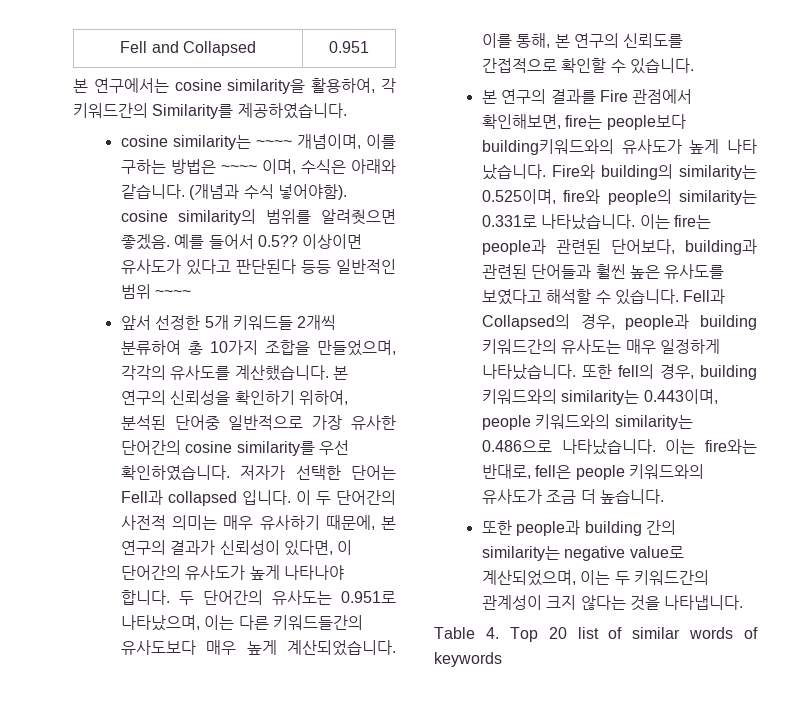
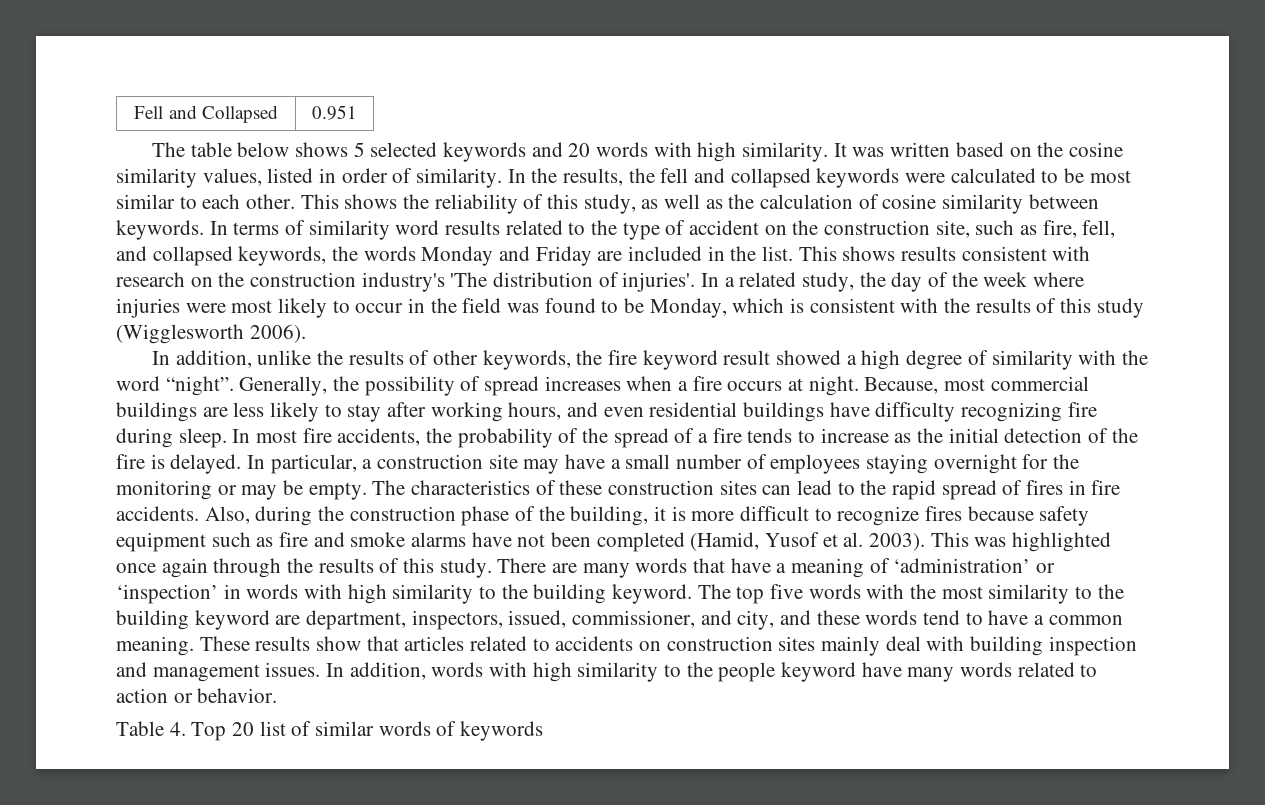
[73,78,397,94] [73,103,347,119] [120,134,396,150] [120,159,396,174] [120,184,347,200] [120,209,396,225] [120,234,363,250] [120,259,396,275] [120,284,192,299] [120,315,337,330] [120,340,396,356] [120,365,348,381] [120,390,348,405] [120,415,396,430] [120,440,349,456] [120,465,396,481] [120,490,396,506] [120,515,396,530] [120,540,353,556] [120,565,344,580] [120,590,396,605] [120,615,363,631] [120,640,396,656] [481,33,684,48] [481,58,694,74] [481,89,693,104] [481,114,686,130] [481,139,757,155] [481,164,757,180] [481,189,757,205] [481,214,711,230] [481,239,757,255] [481,264,725,279] [481,289,726,305] [481,314,757,330] [481,339,720,354] [481,364,757,380] [481,389,718,405] [481,414,693,430] [481,439,757,455] [481,464,704,480] [481,489,664,504] [481,520,676,536] [481,546,684,561] [481,570,709,586] [481,595,744,611] 본 연구에서는 cosine similarity을 활용하여, 각 키워드간의 Similarity를 제공하였습니다. // cosine similarity는 ~~~~ 개념이며, 이를 구하는 방법은 ~~~~ 이며, 수식은 아래와 같습니다. (개념과 수식 넣어야함). cosine similarity의 범위를 알려줫으면 좋겠음. 예를 들어서 0.5?? 이상이면 유사도가 있다고 판단된다 등등 일반적인 범위 ~~~~ // 앞서 선정한 5개 키워드들 2개씩 분류하여 총 10가지 조합을 만들었으며, 각각의 유사도를 계산했습니다. 본 연구의 신뢰성을 확인하기 위하여, 분석된 단어중 일반적으로 가장 유사한 단어간의 cosine similarity를 우선 확인하였습니다. 저자가 선택한 단어는 Fell과 collapsed 입니다. 이 두 단어간의 사전적 의미는 매우 유사하기 때문에, 본 연구의 결과가 신뢰성이 있다면, 이 단어간의 유사도가 높게 나타나야 합니다. 두 단어간의 유사도는 0.951로 나타났으며, 이는 다른 키워드들간의 유사도보다 매우 높게 계산되었습니다. 이를 통해, 본 연구의 신뢰도를 간접적으로 확인할 수 있습니다. // 본 연구의 결과를 Fire 관점에서 확인해보면, fire는 people보다 building키워드와의 유사도가 높게 나타 났습니다. Fire와 building의 similarity는 0.525이며, fire와 people의 similarity는 0.331로 나타났습니다. 이는 fire는 people과 관련된 단어보다, building과 관련된 단어들과 훨씬 높은 유사도를 보였다고 해석할 수 있습니다. Fell과 Collapsed의 경우, people과 building 키워드간의 유사도는 매우 일정하게 나타났습니다. 또한 fell의 경우, building 키워드와의 similarity는 0.443이며, people 키워드와의 similarity는 0.486으로 나타났습니다. 이는 fire와는 반대로, fell은 people 키워드와의 유사도가 조금 더 높습니다. // 또한 people과 building 간의 similarity는 negative value로 계산되었으며, 이는 두 키워드간의 관계성이 크지 않다는 것을 나타냅니다. -> [152,142,1123,162] [116,168,1131,188] [116,194,1099,214] [116,220,1116,240] [116,246,1091,266] [116,272,1085,292] [116,298,1144,318] [116,324,306,344] [152,350,1148,370] [116,376,1089,396] [116,402,1097,422] [116,428,1138,448] [116,454,1080,474] [116,480,1121,500] [116,506,1090,526] [116,532,1112,552] [116,558,1056,578] [116,584,1124,604] [116,610,1123,630] [116,636,1137,656] [116,662,1098,682] [116,688,278,703] The table below shows 5 selected keywords and 20 words with high similarity. It was written based on the cosine similarity values, listed in order of similarity. In the results, the fell and collapsed keywords were calculated to be most similar to each other. This shows the reliability of this study, as well as the calculation of cosine similarity between keywords. In terms of similarity word results related to the type of accident on the construction site, such as fire, fell, and collapsed keywords, the words Monday and Friday are included in the list. This shows results consistent with research on the construction industry's 'The distribution of injuries'. In a related study, the day of the week where injuries were most likely to occur in the field was found to be Monday, which is consistent with the results of this study (Wigglesworth 2006). // In addition, unlike the results of other keywords, the fire keyword result showed a high degree of similarity with the word “night”. Generally, the possibility of spread increases when a fire occurs at night. Because, most commercial buildings are less likely to stay after working hours, and even residential buildings have difficulty recognizing fire during sleep. In most fire accidents, the probability of the spread of a fire tends to increase as the initial detection of the fire is delayed. In particular, a construction site may have a small number of employees staying overnight for the monitoring or may be empty. The characteristics of these construction sites can lead to the rapid spread of fires in fire accidents. Also, during the construction phase of the building, it is more difficult to recognize fires because safety equipment such as fire and smoke alarms have not been completed (Hamid, Yusof et al. 2003). This was highlighted once again through the results of this study. There are many words that have a meaning of ‘administration’ or ‘inspection’ in words with high similarity to the building keyword. The top five words with the most similarity to the building keyword are department, inspectors, issued, commissioner, and city, and these words tend to have a common meaning. These results show that articles related to accidents on construction sites mainly deal with building inspection and management issues. In addition, words with high similarity to the people keyword have many words related to action or behavior.

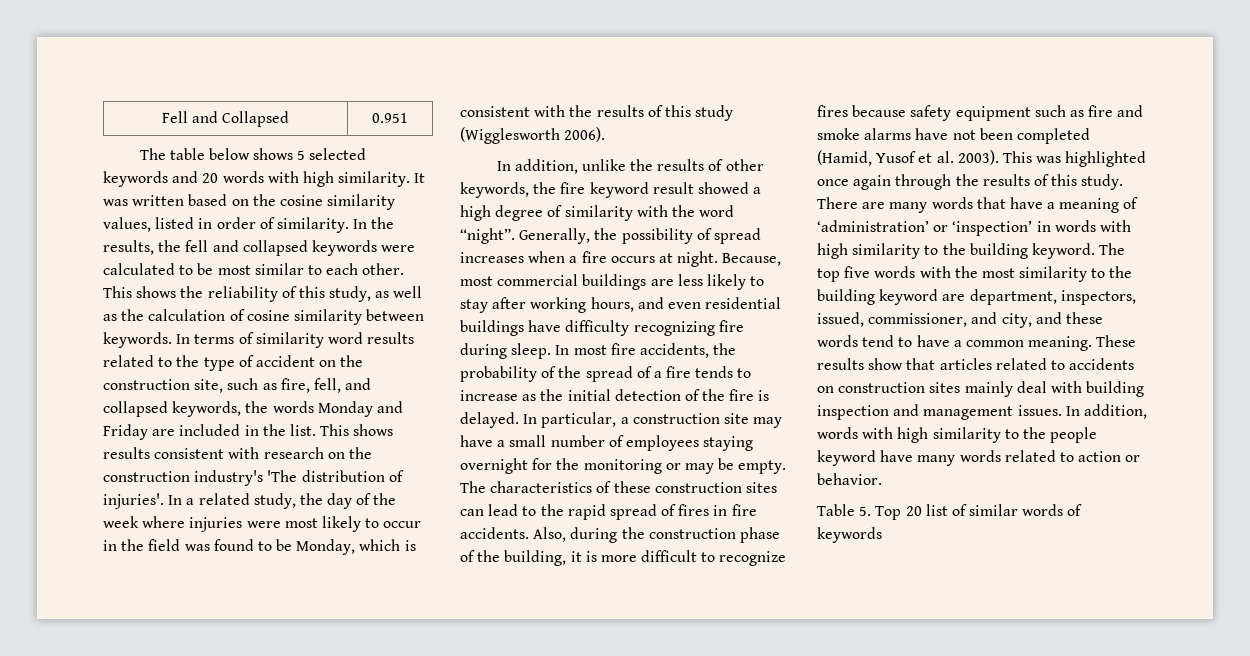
[169,722,186,736] 4. -> [859,506,872,516] 5.

